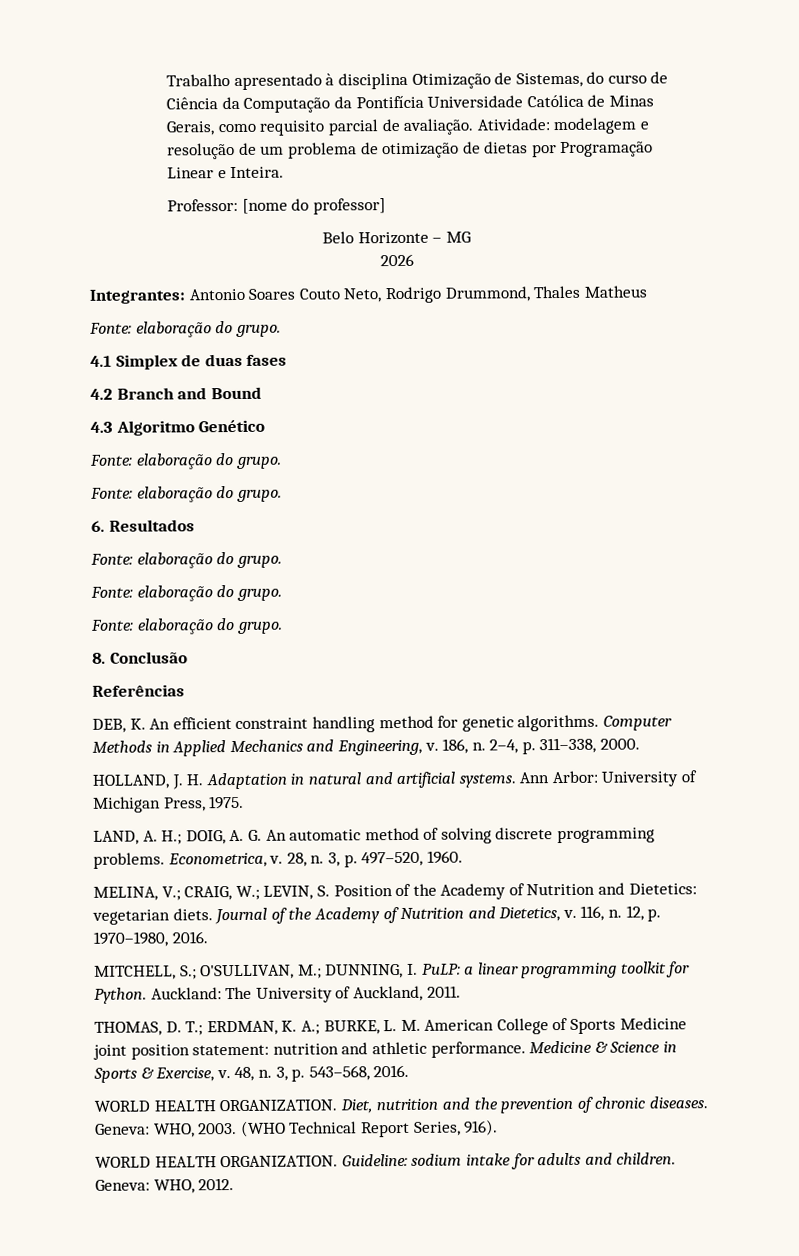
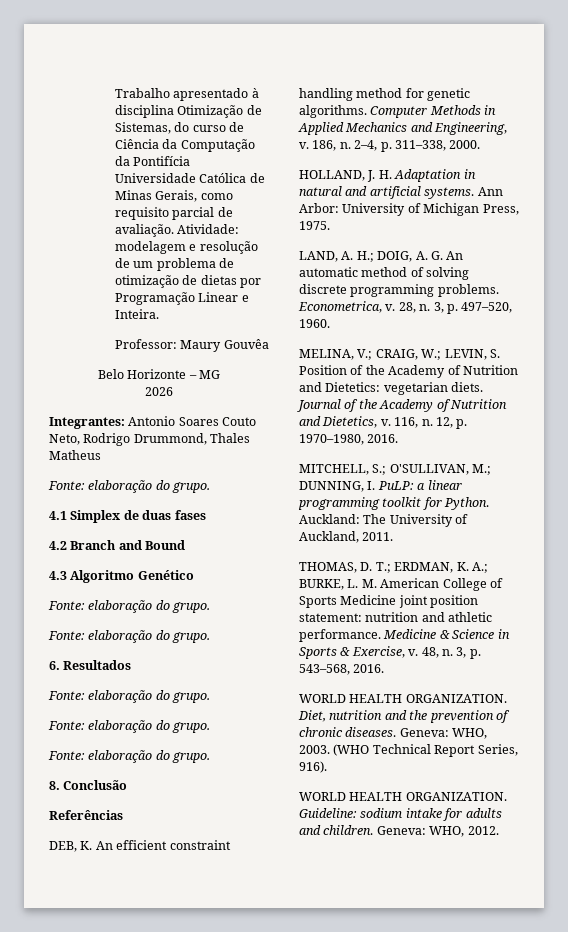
[241,198,386,215] [nome do professor] -> [180,339,269,352] Maury Gouvêa

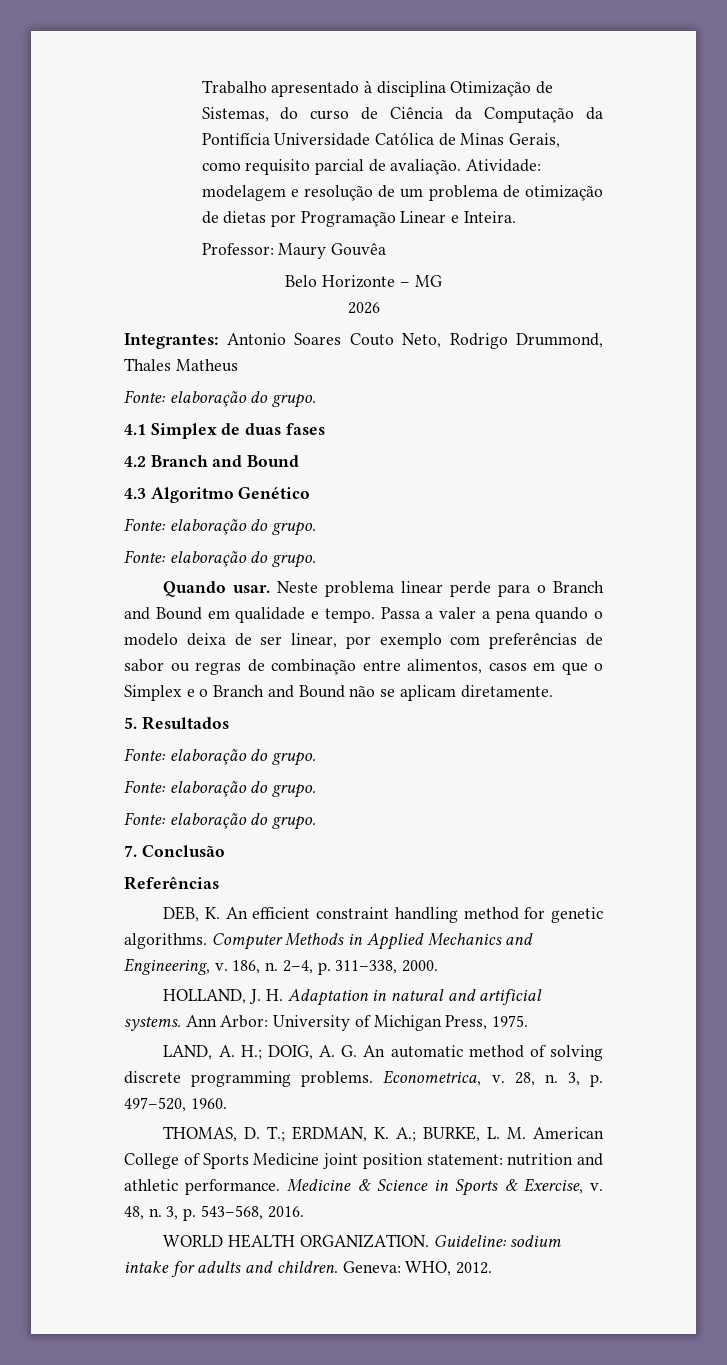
[49,661,60,670] 6. -> [163,581,604,597] [124,607,603,623] [124,633,603,649] [124,659,603,675] [124,685,553,701] [124,717,137,729] Quando usar. Neste problema linear perde para o Branch and Bound em qualidade e tempo. Passa a valer a pena quando o modelo deixa de ser linear, por exemplo com preferências de sabor ou regras de combinação entre alimentos, casos em que o Simplex e o Branch and Bound não se aplicam diretamente. // 5.
[49,781,60,790] 8. -> [124,845,137,857] 7.
[299,349,500,360] [299,365,518,378] [299,382,484,395] [297,399,507,412] [299,416,468,429] [299,434,399,445] [299,464,492,475] [299,480,462,492] [298,497,490,510] [299,514,469,527] [299,531,394,543] // MELINA, V.; CRAIG, W.; LEVIN, S. Position of the Academy of Nutrition and Dietetics: vegetarian diets. Journal of the Academy of Nutrition and Dietetics, v. 116, n. 12, p. 1970–1980, 2016. // MITCHELL, S.; O'SULLIVAN, M.; DUNNING, I. PuLP: a linear programming toolkit for Python. Auckland: The University of Auckland, 2011. -> (227, 1103) none
[299,694,507,703] [298,710,510,723] [299,727,488,739] [299,744,518,757] [299,761,327,773] // WORLD HEALTH ORGANIZATION. Diet, nutrition and the prevention of chronic diseases. Geneva: WHO, 2003. (WHO Technical Report Series, 916). -> (304, 1212) none

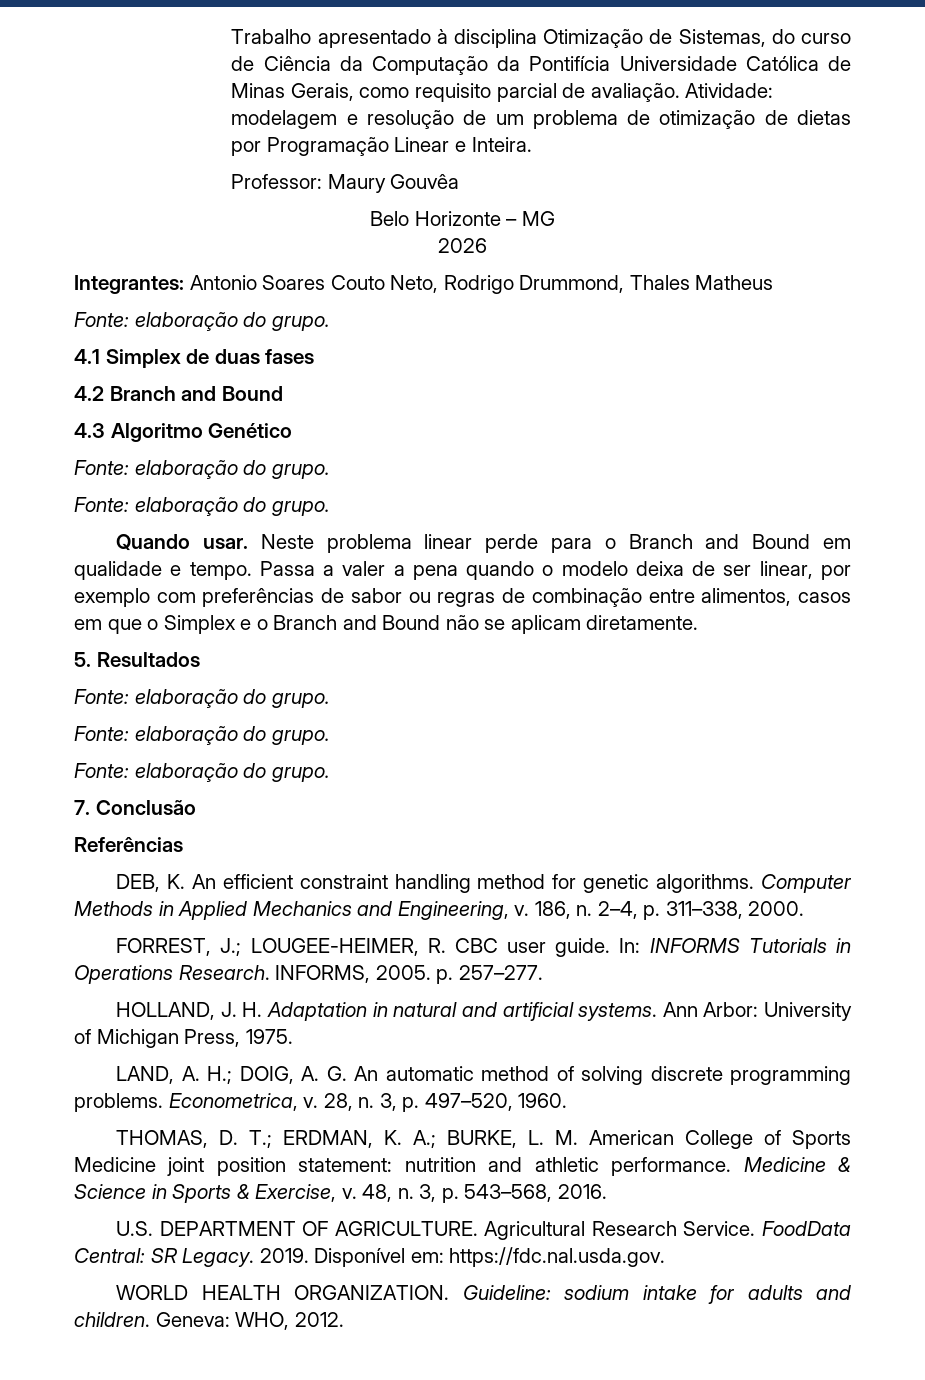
(439, 966) none -> [116,938,851,957] [74,965,543,984] // FORREST, J.; LOUGEE-HEIMER, R. CBC user guide. In: INFORMS Tutorials in Operations Research. INFORMS, 2005. p. 257–277.
(304, 1212) none -> [116,1221,851,1240] [74,1247,666,1267] // U.S. DEPARTMENT OF AGRICULTURE. Agricultural Research Service. FoodData Central: SR Legacy. 2019. Disponível em: https://fdc.nal.usda.gov.

